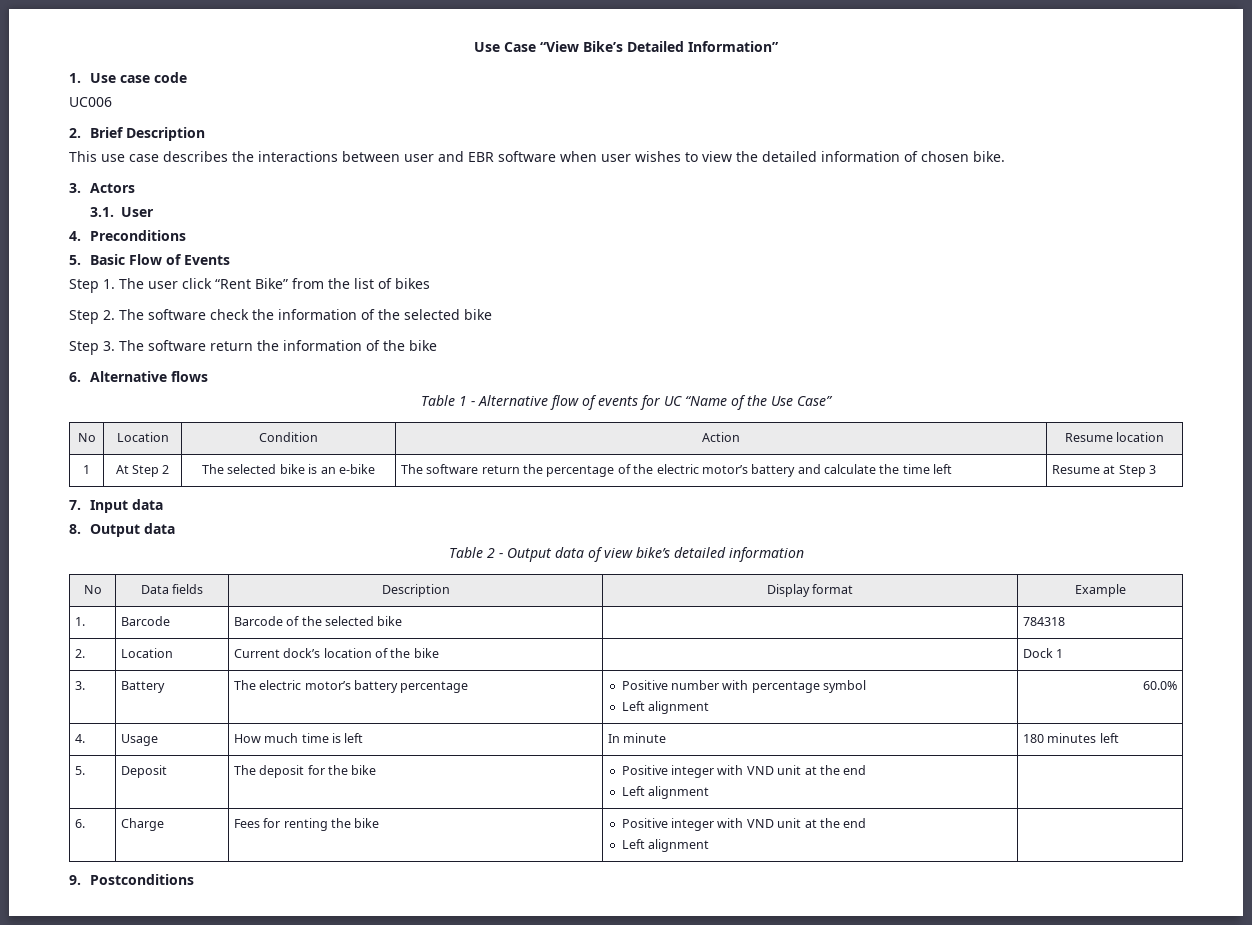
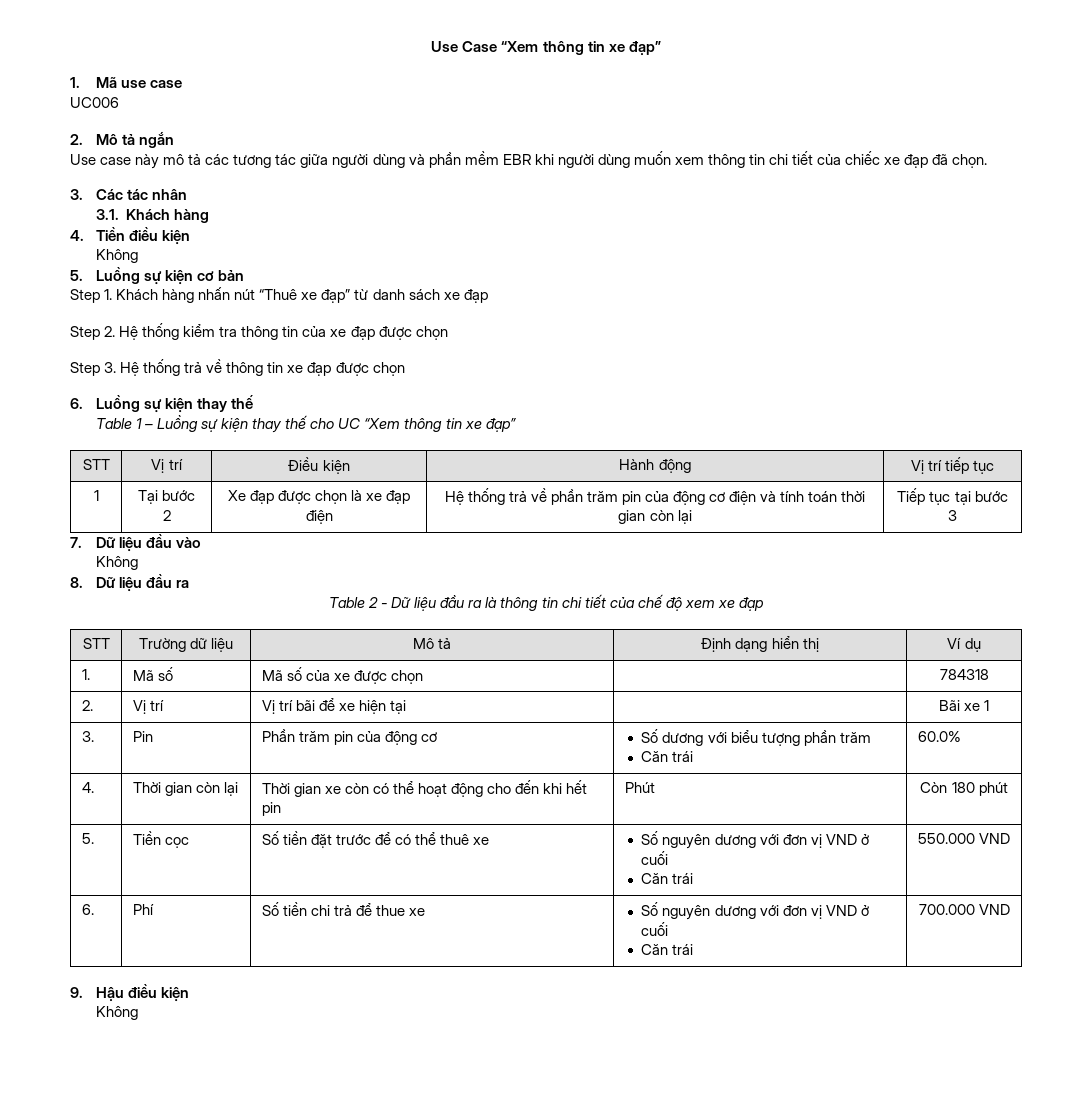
[540,41,779,52] [69,72,188,83] “View Bike’s Detailed Information” // 1. Use case code -> [501,41,661,56] [70,77,183,88] “Xem thông tin xe đạp” // 1. Mã use case
[90,127,206,141] [69,151,1005,162] [69,183,136,193] Brief Description // This use case describes the interactions between user and EBR software when user wishes to view the detailed information of chosen bike. // 3. Actors -> [95,131,175,148] [70,151,988,169] [70,189,188,200] Mô tả ngắn // Use case này mô tả các tương tác giữa người dùng và phần mềm EBR khi người dùng muốn xem thông tin chi tiết của chiếc xe đạp đã chọn. // 3. Các tác nhân
[121,207,155,217] [69,230,187,241] [69,254,231,265] [69,278,430,293] [69,309,492,324] [69,340,437,355] [69,371,209,382] [421,395,833,410] [77,433,96,442] [116,432,169,442] [259,432,318,442] [702,432,740,442] [1064,432,1165,442] [83,465,90,474] [115,465,159,477] User // 4. Preconditions // 5. Basic Flow of Events // Step 1. The user click “Rent Bike” from the list of bikes // Step 2. The software check the information of the selected bike // Step 3. The software return the information of the bike // 6. Alternative flows // Table 1 - Alternative flow of events for UC “Name of the Use Case” // No | Location | Condition | Action | Resume location // 1 | At Step -> [126,209,210,223] [70,227,191,245] [95,249,138,263] [70,267,245,285] [70,287,488,303] [70,323,448,340] [70,359,405,376] [70,395,254,413] [95,415,516,433] [82,459,110,470] [151,459,183,473] [288,457,350,474] [619,459,691,473] [910,457,995,474] [93,490,99,501] [137,490,196,504] Khách hàng // 4. Tiền điều kiện // Không // 5. Luồng sự kiện cơ bản // Step 1. Khách hàng nhấn nút “Thuê xe đạp” từ danh sách xe đạp // Step 2. Hệ thống kiểm tra thông tin của xe đạp được chọn // Step 3. Hệ thống trả về thông tin xe đạp được chọn // 6. Luồng sự kiện thay thế // Table 1 – Luồng sự kiện thay thế cho UC “Xem thông tin xe đạp” // STT | Vị trí | Điều kiện | Hành động | Vị trí tiếp tục // 1 | Tại bước
[202,464,375,474] [400,464,953,477] [1051,465,1157,477] [69,499,164,513] [69,523,176,537] [448,547,804,562] [83,585,102,594] [140,584,204,594] [381,584,450,597] [766,584,854,597] [1074,584,1126,597] [74,617,85,626] [120,616,170,626] [233,616,403,626] [1022,617,1065,626] [74,649,85,658] [120,648,173,658] [233,648,439,658] [1022,648,1064,658] [74,681,85,690] [120,681,165,693] [233,680,469,693] [621,680,867,693] [621,701,710,714] [1143,681,1178,690] [74,734,85,743] [120,734,158,746] [233,733,364,743] [607,733,667,743] [1022,733,1119,743] [74,766,85,775] [120,765,167,778] [233,765,377,778] [621,765,867,778] [621,786,710,799] [74,819,85,828] [120,818,164,831] [233,818,380,831] [621,818,867,831] [621,839,710,852] [69,874,195,885] The selected bike is an e-bike | The software return the percentage of the electric motor’s battery and calculate the time left | Resume at Step 3 // 7. Input data // 8. Output data // Table 2 - Output data of view bike’s detailed information // No | Data fields | Description | Display format | Example // 1. | Barcode | Barcode of the selected bike | | 784318 // 2. | Location | Current dock’s location of the bike | | Dock 1 // 3. | Battery | The electric motor’s battery percentage | Positive number with percentage symbol // Left alignment | 60.0% // 4. | Usage | How much time is left | In minute | 180 minutes left // 5. | Deposit | The deposit for the bike | Positive integer with VND unit at the end // Left alignment | // 6. | Charge | Fees for renting the bike | Positive integer with VND unit at the end // Left alignment | // 9. Postconditions -> [227,490,411,504] [305,510,333,524] [444,488,866,505] [618,510,692,524] [897,488,1008,505] [948,510,957,521] [70,534,202,552] [95,556,138,570] [70,574,190,592] [329,594,764,611] [82,638,110,649] [138,638,234,652] [412,638,452,649] [701,636,819,652] [947,638,981,652] [81,669,90,680] [132,667,173,681] [261,667,424,684] [939,669,989,680] [81,700,93,711] [132,700,164,714] [261,698,407,714] [938,700,990,711] [81,731,94,742] [132,731,153,742] [261,729,438,745] [641,729,871,746] [641,751,694,762] [917,731,961,742] [81,782,94,793] [132,782,239,796] [261,780,588,797] [261,802,281,816] [624,782,655,793] [920,782,1008,796] [81,833,94,844] [132,831,189,848] [261,831,490,848] [641,831,869,849] [641,851,669,865] [641,873,694,884] [918,833,1011,844] [81,904,94,915] [132,904,154,915] [261,902,426,916] [641,902,869,920] [641,922,669,936] [641,944,694,955] [919,904,1011,915] [70,984,190,1002] [95,1006,138,1020] Xe đạp được chọn là xe đạp điện | Hệ thống trả về phần trăm pin của động cơ điện và tính toán thời gian còn lại | Tiếp tục tại bước 3 // 7. Dữ liệu đầu vào // Không // 8. Dữ liệu đầu ra // Table 2 - Dữ liệu đầu ra là thông tin chi tiết của chế độ xem xe đạp // STT | Trường dữ liệu | Mô tả | Định dạng hiển thị | Ví dụ // 1. | Mã số | Mã số của xe được chọn | | 784318 // 2. | Vị trí | Vị trí bãi để xe hiện tại | | Bãi xe 1 // 3. | Pin | Phần trăm pin của động cơ | Số dương với biểu tượng phần trăm // Căn trái | 60.0% // 4. | Thời gian còn lại | Thời gian xe còn có thể hoạt động cho đến khi hết pin | Phút | Còn 180 phút // 5. | Tiền cọc | Số tiền đặt trước để có thể thuê xe | Số nguyên dương với đơn vị VND ở cuối // Căn trái | 550.000 VND // 6. | Phí | Số tiền chi trả để thue xe | Số nguyên dương với đơn vị VND ở cuối // Căn trái | 700.000 VND // 9. Hậu điều kiện // Không

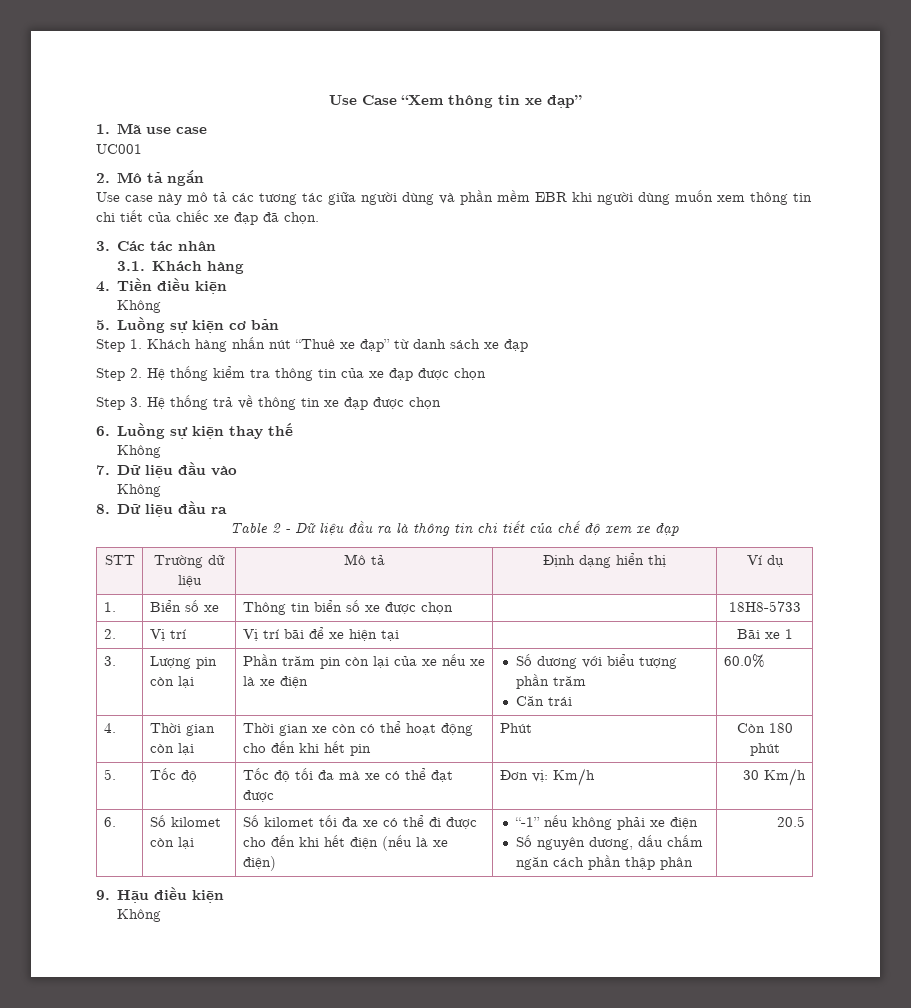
[70,97,119,108] UC006 -> [96,144,142,154] UC001
[95,415,516,433] [82,459,110,470] [151,459,183,473] [288,457,350,474] [619,459,691,473] [910,457,995,474] [93,490,99,501] [137,490,196,504] [162,510,171,521] [227,490,411,504] [305,510,333,524] [444,488,866,505] [618,510,692,524] [897,488,1008,505] [948,510,957,521] Table 1 – Luồng sự kiện thay thế cho UC “Xem thông tin xe đạp” // STT | Vị trí | Điều kiện | Hành động | Vị trí tiếp tục // 1 | Tại bước 2 | Xe đạp được chọn là xe đạp điện | Hệ thống trả về phần trăm pin của động cơ điện và tính toán thời gian còn lại | Tiếp tục tại bước 3 -> [116,445,161,458] Không
[132,667,173,681] [261,667,331,681] Mã số | Mã số của -> [149,600,219,612] [242,600,360,615] Biển số xe | Thông tin biển số
[939,669,989,680] 784318 -> [728,601,801,612] 18H8-5733
[132,731,153,742] Pin -> [149,656,217,669] [149,676,194,688] Lượng pin còn lại
[357,731,438,745] của động cơ -> [344,654,485,668] [242,676,308,688] còn lại của xe nếu xe là xe điện
[132,831,189,848] [261,831,490,848] [641,831,869,849] [641,851,669,865] [641,873,694,884] [918,833,1011,844] [81,904,94,915] [132,904,154,915] [261,902,426,916] [641,902,869,920] [641,922,669,936] [641,944,694,955] [919,904,1011,915] Tiền cọc | Số tiền đặt trước để có thể thuê xe | Số nguyên dương với đơn vị VND ở cuối // Căn trái | 550.000 VND // 6. | Phí | Số tiền chi trả để thue xe | Số nguyên dương với đơn vị VND ở cuối // Căn trái | 700.000 VND -> [149,768,197,782] [242,768,453,782] [242,790,274,802] [499,768,595,786] [743,768,807,786] [103,817,116,827] [149,815,221,827] [149,837,194,849] [242,815,477,829] [242,835,448,851] [242,856,276,871] [514,815,698,830] [515,835,703,850] [515,855,693,870] [777,816,806,827] Tốc độ | Tốc độ tối đa mà xe có thể đạt được | Đơn vị: Km/h | 30 Km/h // 6. | Số kilomet còn lại | Số kilomet tối đa xe có thể đi được cho đến khi hết điện (nếu là xe điện) | “-1” nếu không phải xe điện // Số nguyên dương, dấu chấm ngăn cách phần thập phân | 20.5

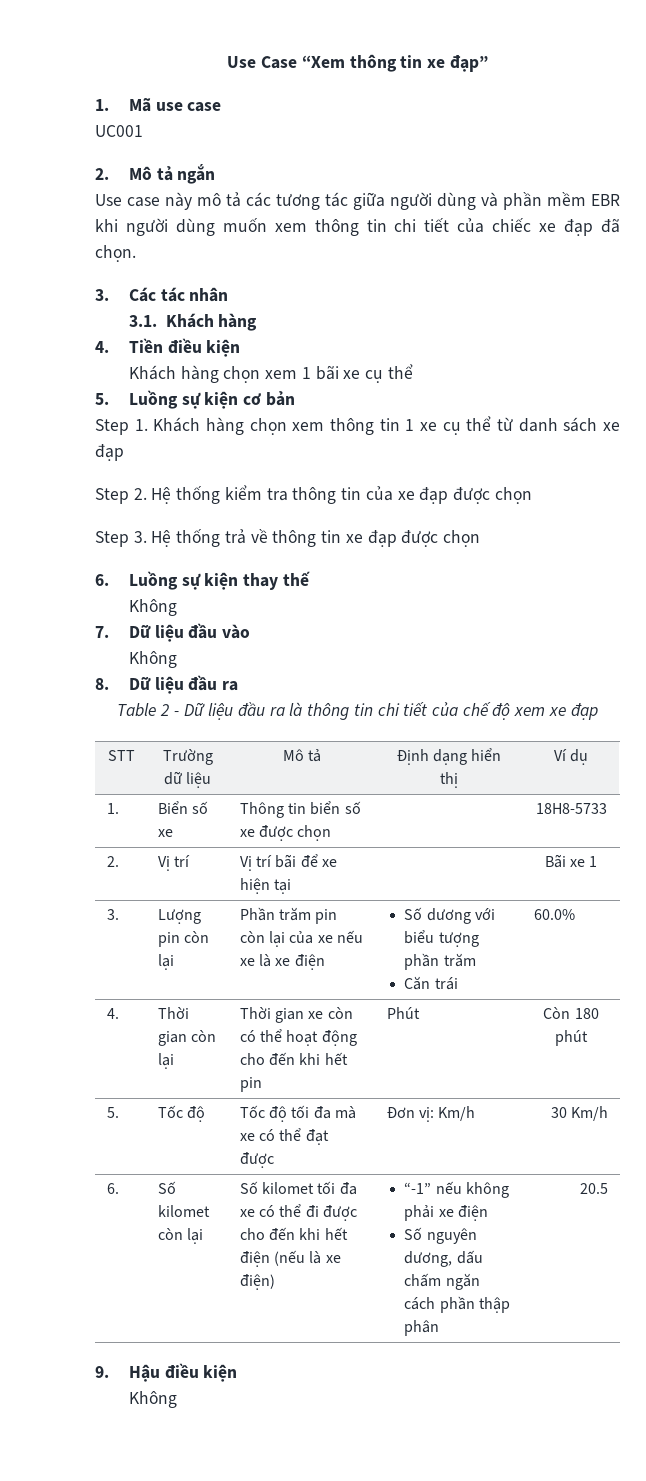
[116,300,161,313] Không -> [128,364,413,383] Khách hàng chọn xem 1 bãi xe cụ thể
[232,337,390,352] nhấn nút “Thuê xe đạp” -> [249,416,492,435] chọn xem thông tin 1 xe cụ thể

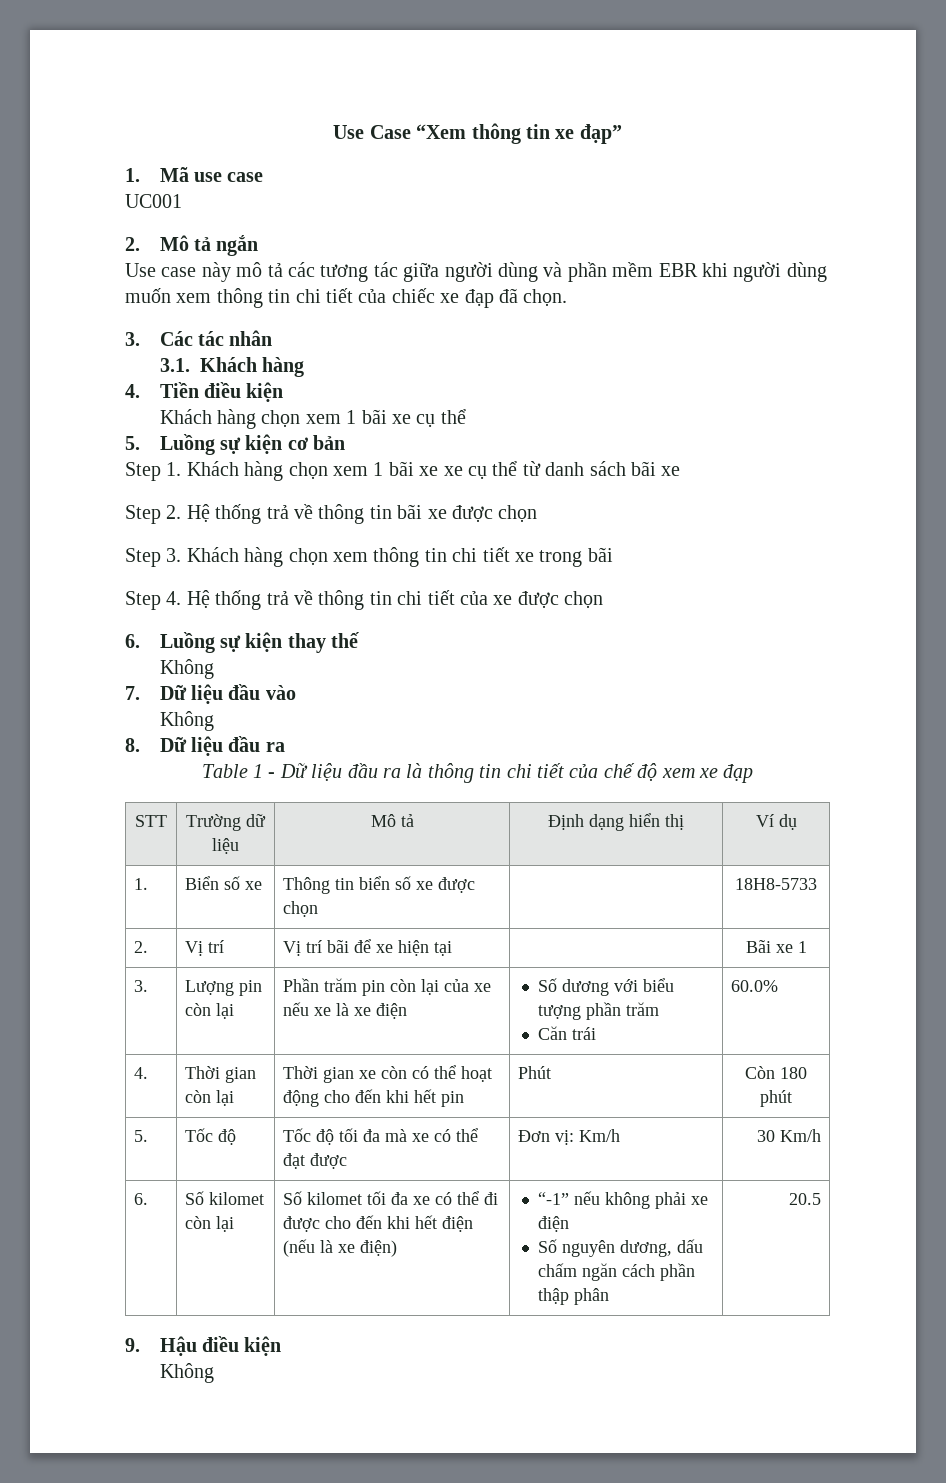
[330,418,415,435] thông tin 1 -> [373,461,439,476] 1 bãi xe
[603,422,621,431] [95,444,124,461] xe đạp -> [630,461,681,476] bãi xe
[224,485,532,504] [95,529,397,547] kiểm tra thông tin của xe đạp được chọn // Step 3. Hệ thống trả về thông tin xe đạp -> [266,504,538,524] [125,547,613,567] [125,590,513,610] trả về thông tin bãi xe được chọn // Step 3. Khách hàng chọn xem thông tin chi tiết xe trong bãi // Step 4. Hệ thống trả về thông tin chi tiết của xe
[160,704,170,716] 2 -> [253,764,263,778] 1

